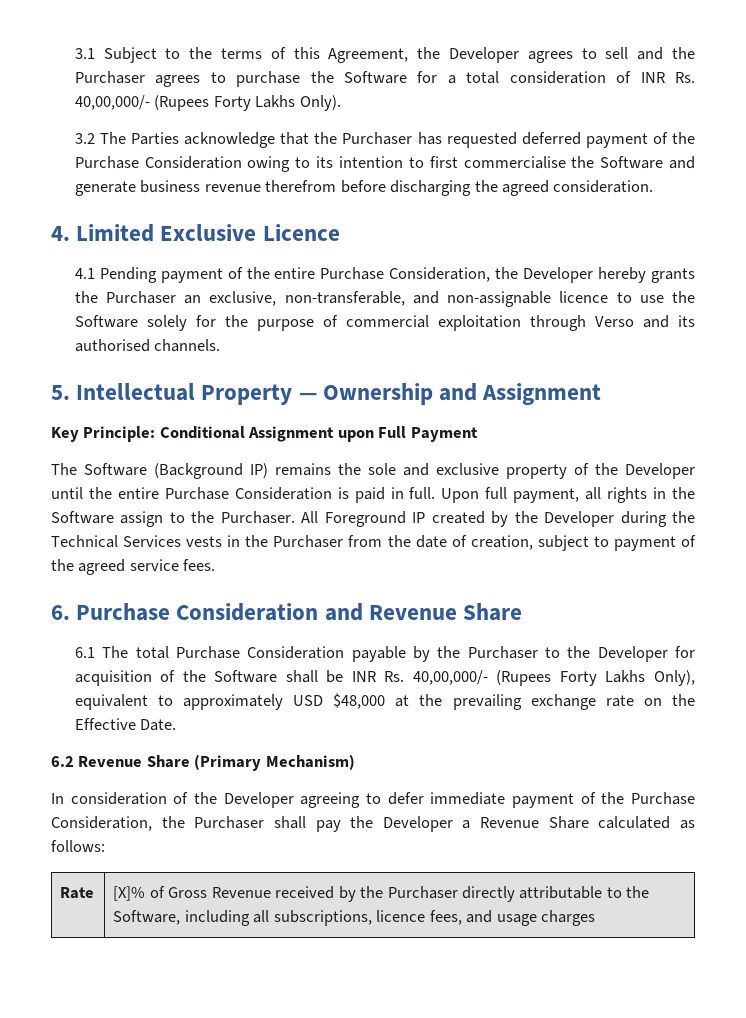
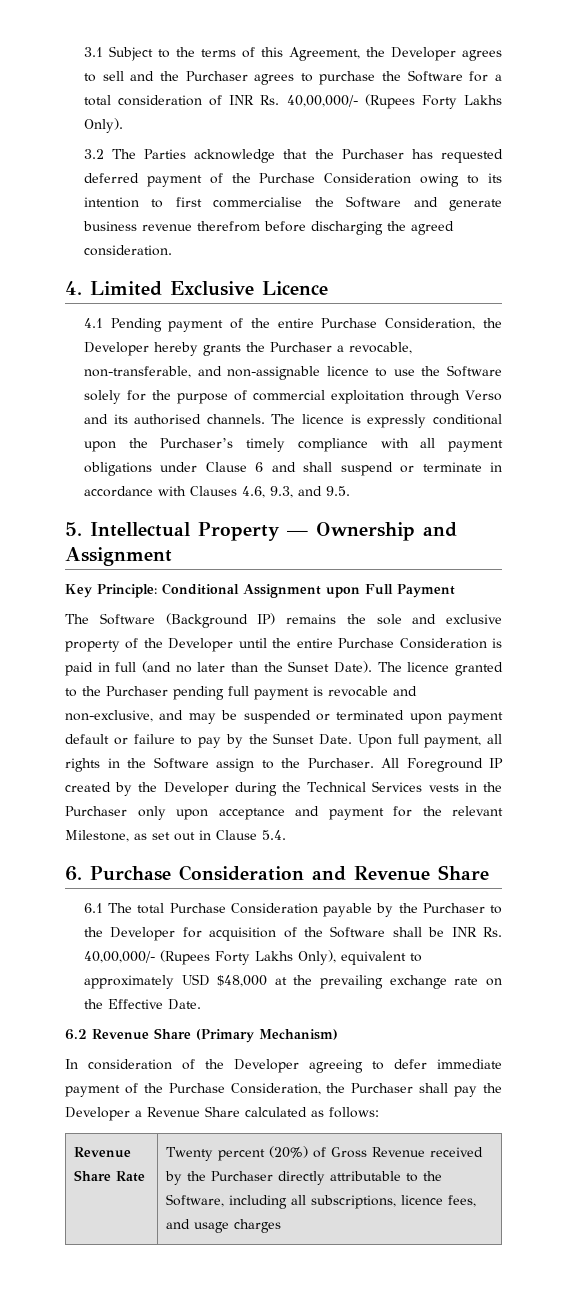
[184,291,277,306] an exclusive, -> [336,342,412,354] a revocable,
(221, 345) none -> [271,414,502,428] [83,438,504,452] [83,462,502,476] [83,486,350,498] The licence is expressly conditional upon the Purchaser’s timely compliance with all payment obligations under Clause 6 and shall suspend or terminate in accordance with Clauses 4.6, 9.3, and 9.5.
[409,487,436,499] full. -> [115,661,504,676] [65,686,417,700] [65,710,503,724] [65,733,352,748] full (and no later than the Sunset Date). The licence granted to the Purchaser pending full payment is revocable and non-exclusive, and may be suspended or terminated upon payment default or failure to pay by the Sunset Date.
[348,535,696,551] [51,559,216,575] from the date of creation, subject to payment of the agreed service fees. -> [137,806,503,820] [65,830,286,842] only upon acceptance and payment for the relevant Milestone, as set out in Clause 5.4.
(105, 846) none -> [74,1147,132,1158] [74,1170,112,1181] Revenue Share
[113,886,146,901] [X]% -> [166,1146,309,1161] Twenty percent (20%)

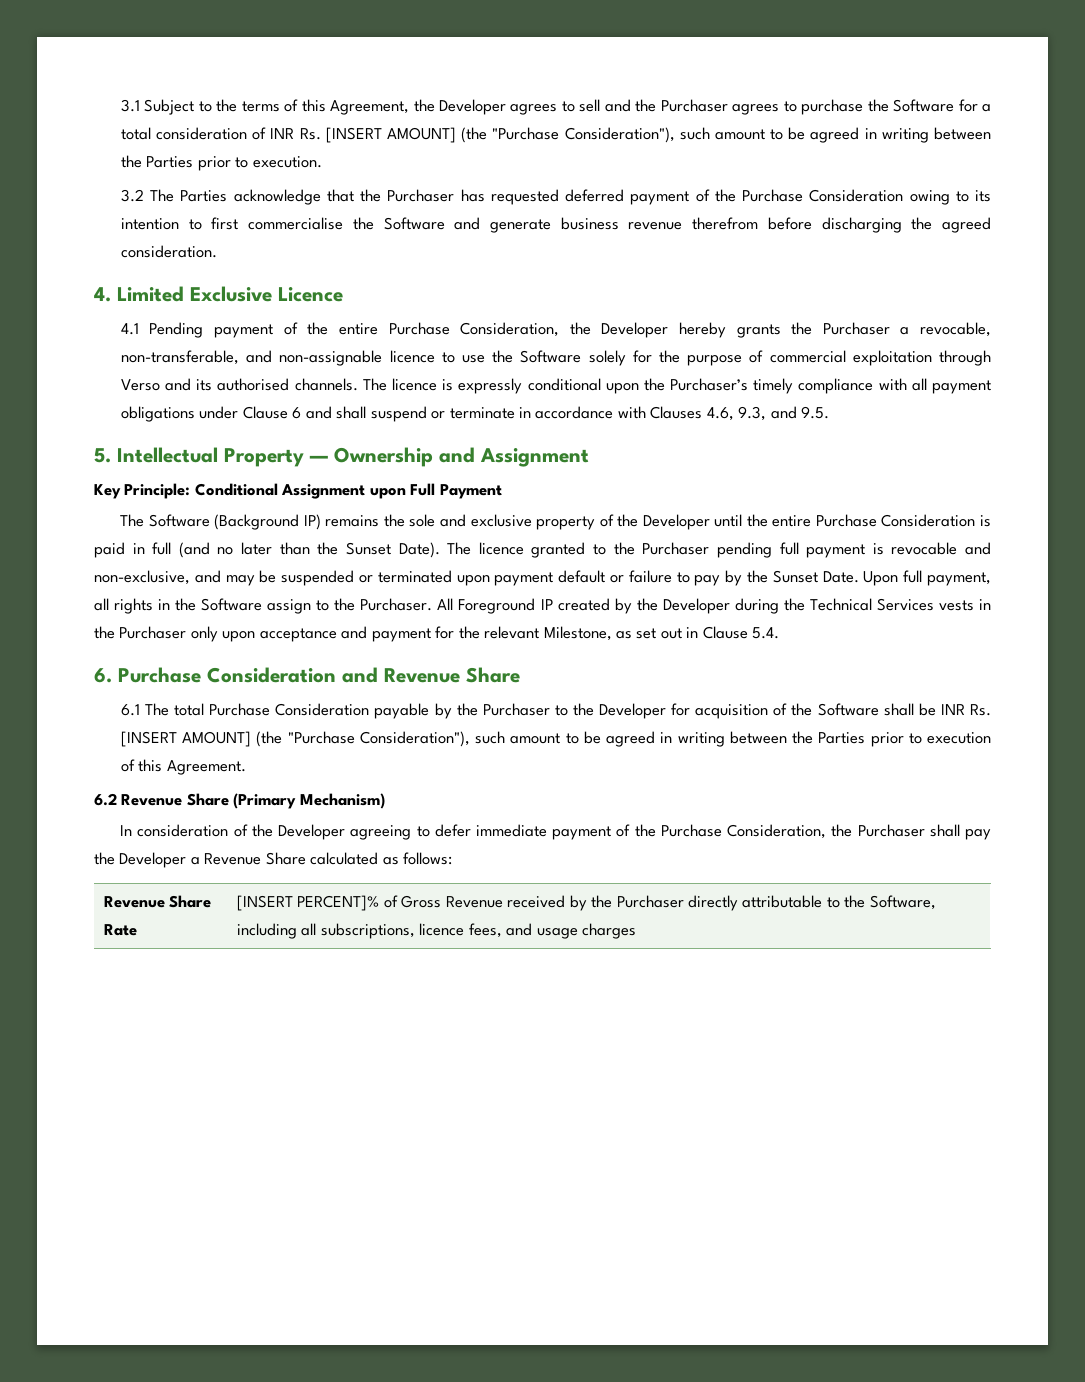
[286,94,502,109] [83,118,123,133] 40,00,000/- (Rupees Forty Lakhs Only). -> [325,127,991,143] [120,155,322,171] [INSERT AMOUNT] (the "Purchase Consideration"), such amount to be agreed in writing between the Parties prior to execution.
[83,950,422,965] [83,974,502,989] [83,999,201,1010] 40,00,000/- (Rupees Forty Lakhs Only), equivalent to approximately USD $48,000 at the prevailing exchange rate on the Effective Date. -> [120,731,992,747] [120,759,246,775] [INSERT AMOUNT] (the "Purchase Consideration"), such amount to be agreed in writing between the Parties prior to execution of this Agreement.
[166,1146,309,1161] Twenty percent (20%) -> [236,895,380,911] [INSERT PERCENT]%

